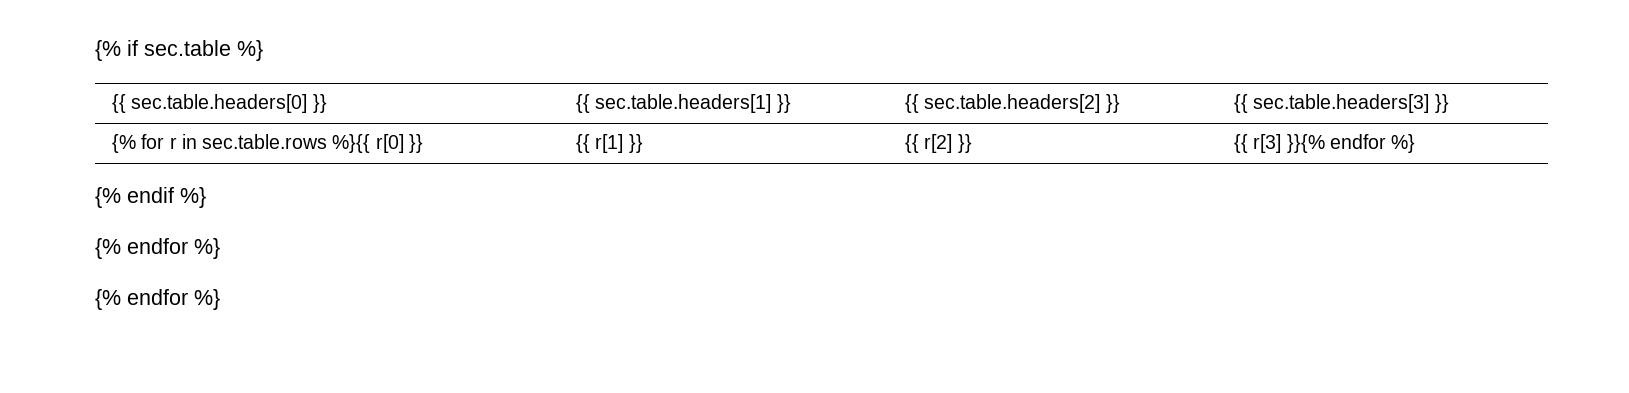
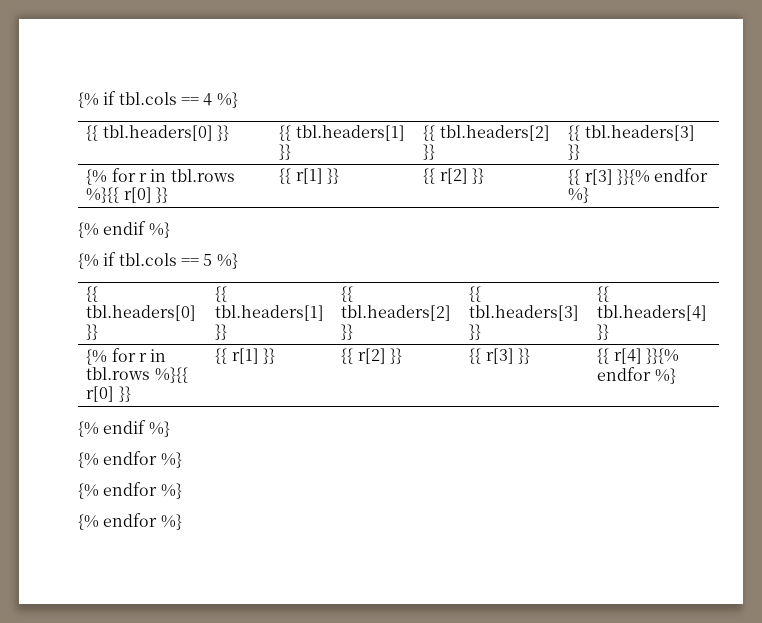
[95,40,263,61] [112,94,327,113] [576,94,791,113] [905,94,1120,113] [1234,94,1449,113] [112,134,328,153] {% if sec.table %} // {{ sec.table.headers[0] }} | {{ sec.table.headers[1] }} | {{ sec.table.headers[2] }} | {{ sec.table.headers[3] }} // {% for r in sec.table.rows -> [78,91,238,108] [86,125,229,141] [279,125,405,141] [279,144,292,160] [423,125,550,141] [423,144,436,160] [568,125,695,141] [568,144,581,160] [86,168,235,185] {% if tbl.cols == 4 %} // {{ tbl.headers[0] }} | {{ tbl.headers[1] }} | {{ tbl.headers[2] }} | {{ tbl.headers[3] }} // {% for r in tbl.rows
[95,238,220,259] [95,289,220,310] // {% endfor %} // {% endfor %} -> [78,252,238,269] [86,286,99,302] [86,305,197,321] [86,324,99,340] [215,286,228,302] [215,305,325,321] [215,324,228,340] [341,286,354,302] [341,305,452,321] [341,324,354,340] [469,286,482,302] [469,305,580,321] [469,324,482,340] [597,286,610,302] [597,305,708,321] [597,324,610,340] [86,348,167,365] [86,367,188,383] [86,386,131,402] [215,348,275,364] [341,348,402,364] [469,348,530,364] [597,348,679,364] [597,367,676,384] [78,420,170,437] [78,451,182,468] [78,482,182,499] [78,513,182,530] // {% if tbl.cols == 5 %} // {{ tbl.headers[0] }} | {{ tbl.headers[1] }} | {{ tbl.headers[2] }} | {{ tbl.headers[3] }} | {{ tbl.headers[4] }} // {% for r in tbl.rows %}{{ r[0] }} | {{ r[1] }} | {{ r[2] }} | {{ r[3] }} | {{ r[4] }}{% endfor %} // {% endif %} // {% endfor %} // {% endfor %} // {% endfor %}

